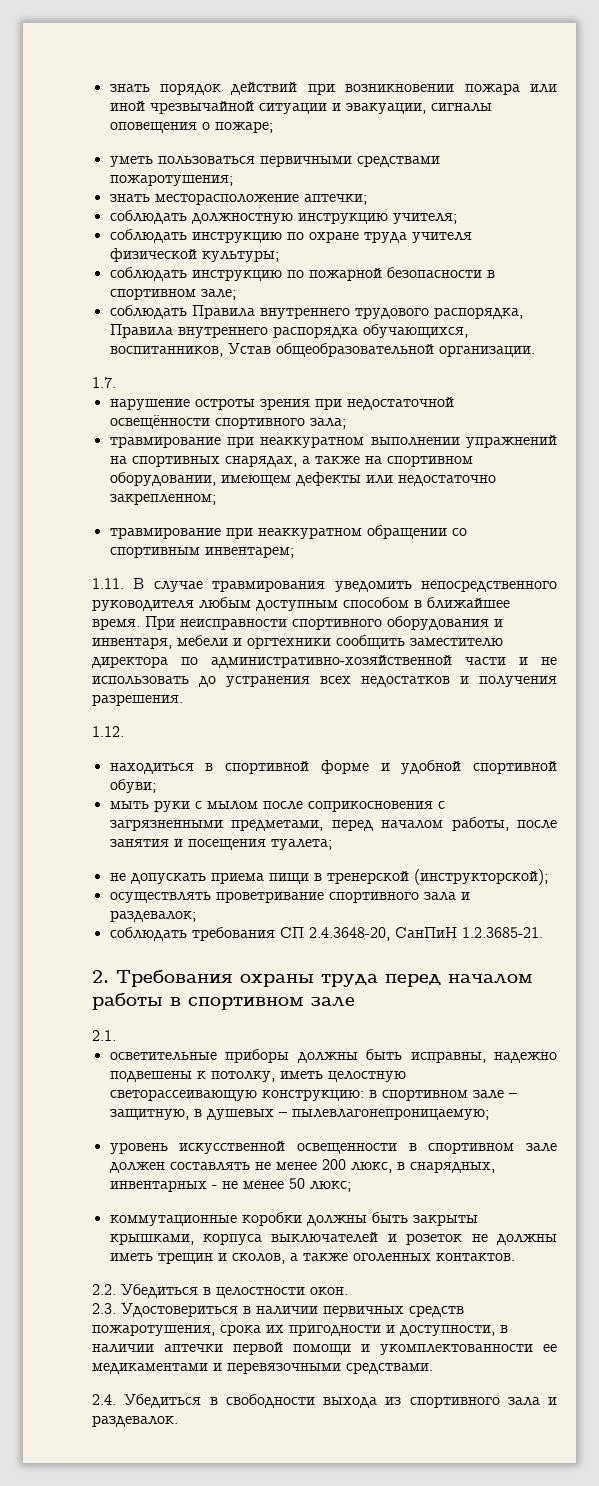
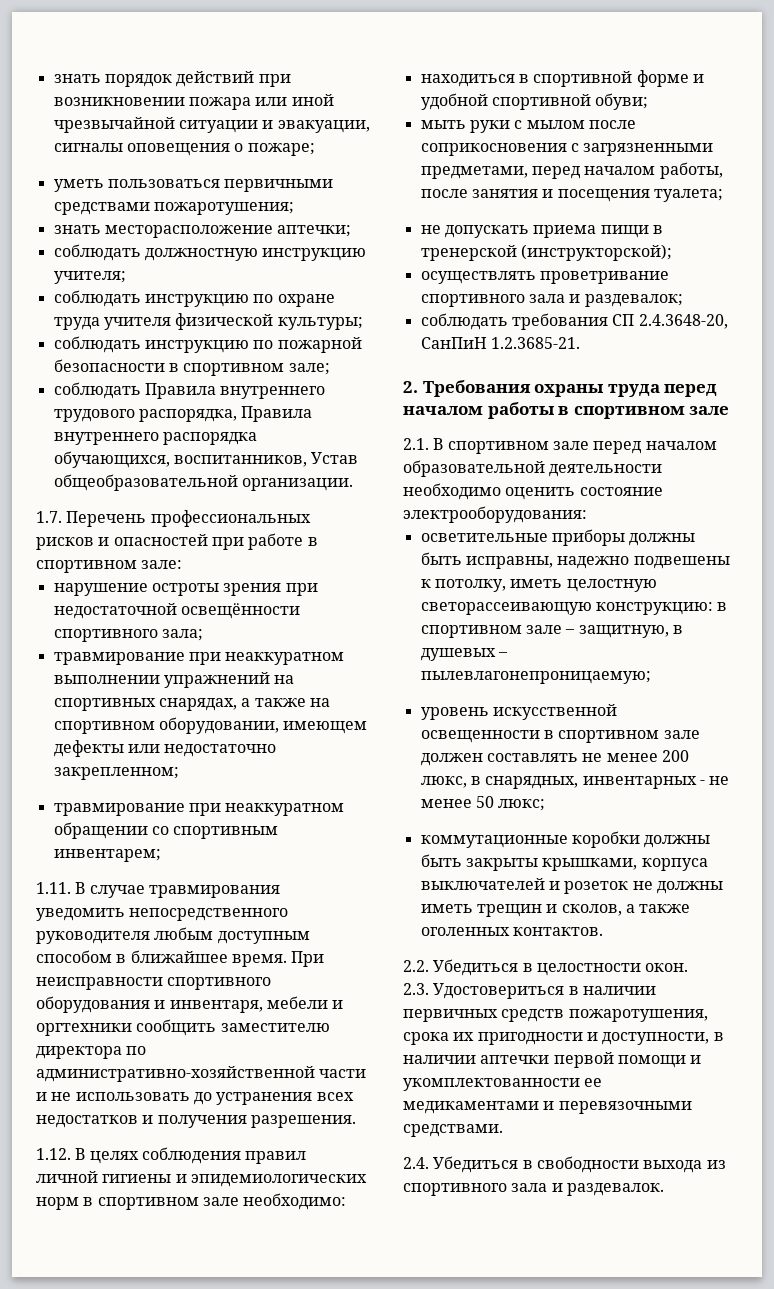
(116, 382) none -> [66,510,311,527] [36,533,318,550] [36,560,183,573] Перечень профессиональных рисков и опасностей при работе в спортивном зале:
(124, 731) none -> [75,1147,307,1164] [36,1171,367,1187] [36,1193,347,1210] В целях соблюдения правил личной гигиены и эпидемиологических норм в спортивном зале необходимо:
(116, 1035) none -> [433,438,717,454] [403,460,663,477] [403,483,663,500] [403,506,587,523] В спортивном зале перед началом образовательной деятельности необходимо оценить состояние электрооборудования:

